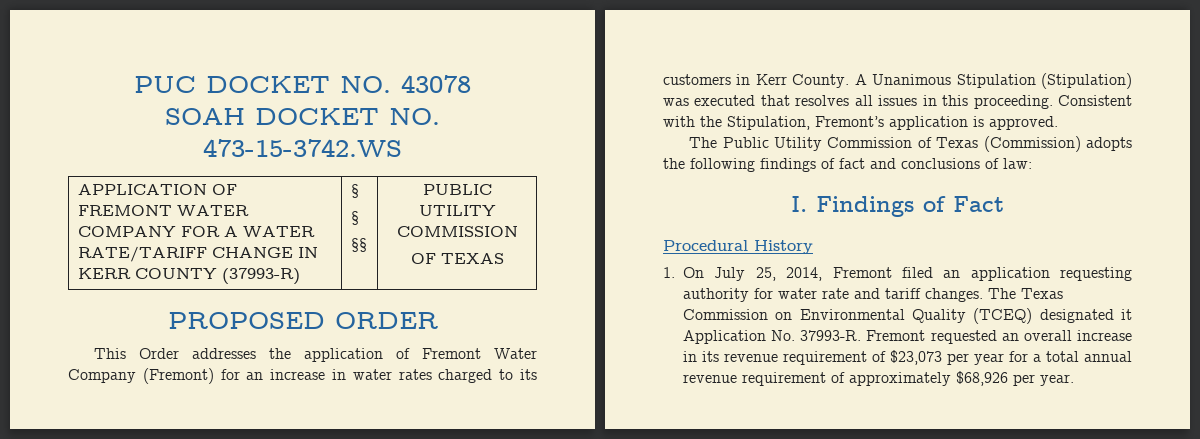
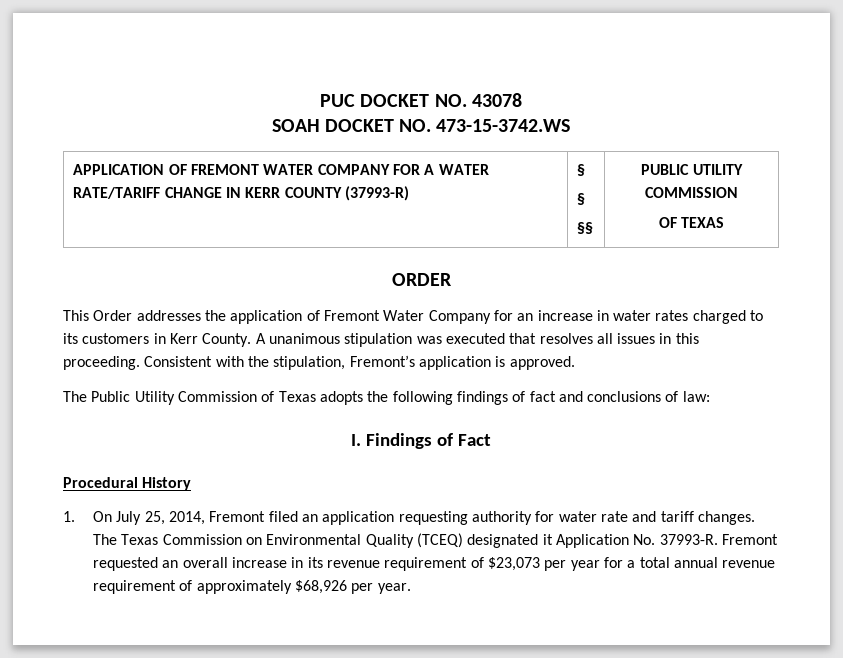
[167,312,325,329] PROPOSED -> (725, 222) none
[142,368,214,384] (Fremont) -> (491, 317) none
[872,73,1132,89] Unanimous Stipulation (Stipulation) -> [268,333,413,347] unanimous stipulation
[727,116,810,130] Stipulation, -> [273,356,346,370] stipulation,
[983,136,1081,152] (Commission) -> (316, 396) none

